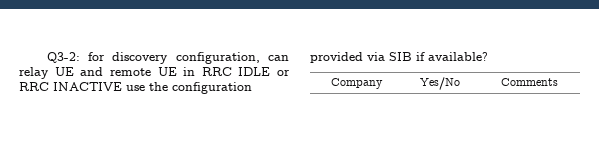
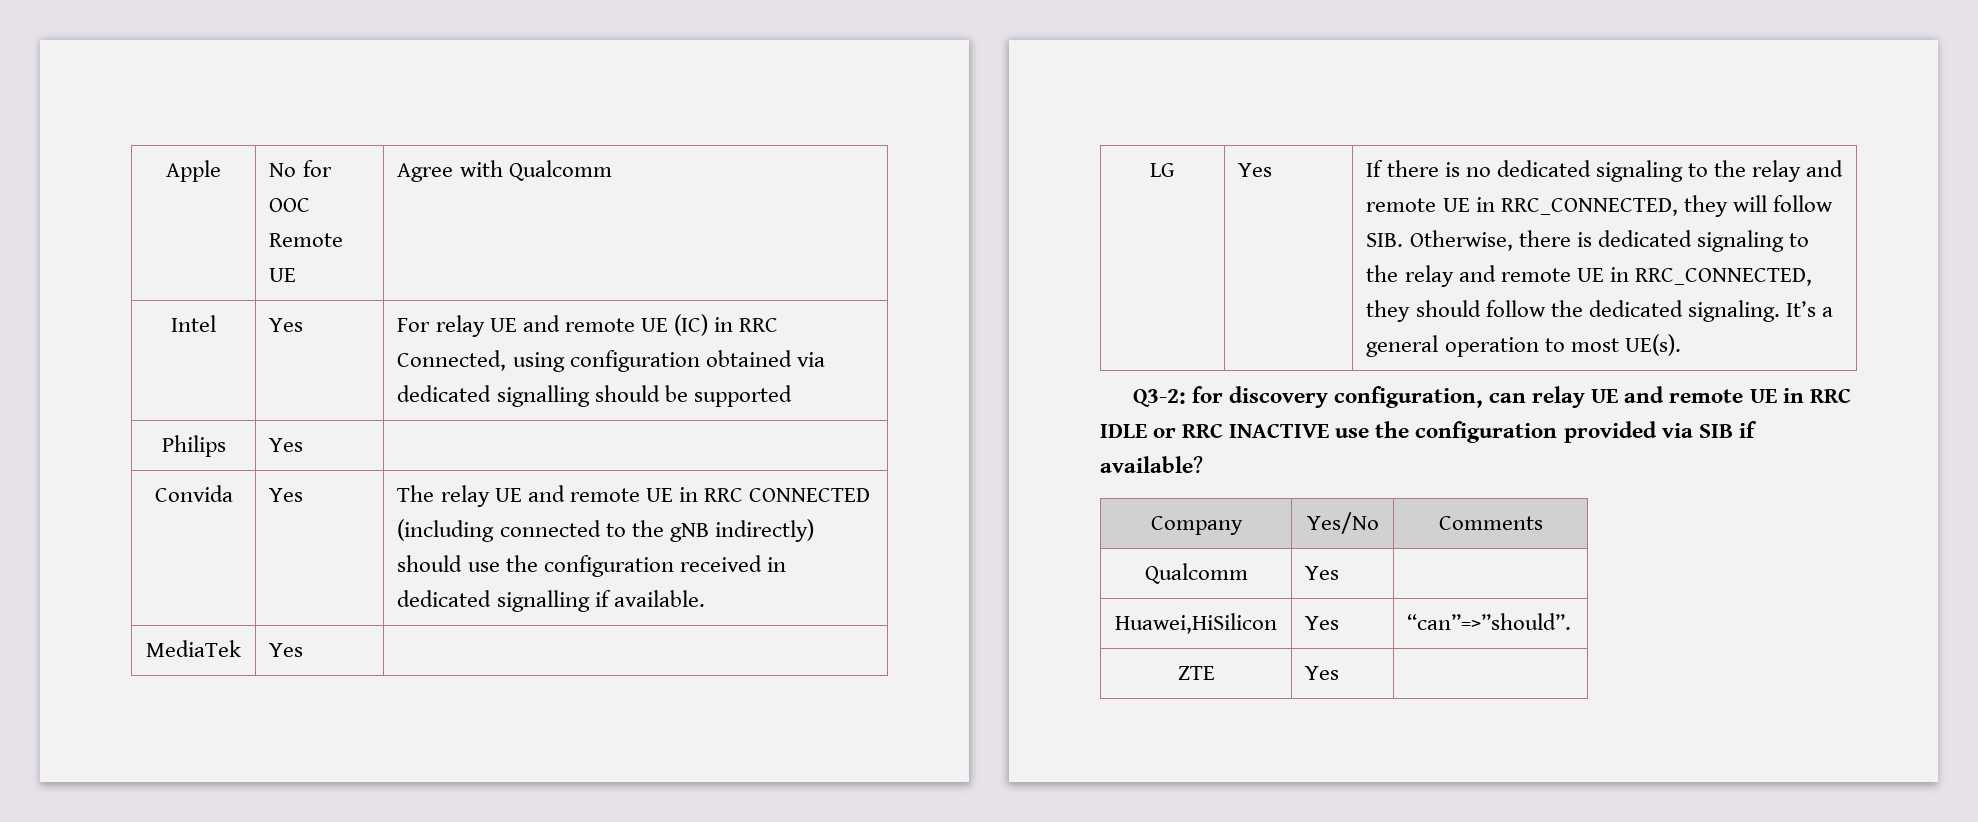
(46, 57) none -> [166,160,221,182] [269,160,332,177] [269,198,311,212] [269,233,344,247] [269,268,297,282] [397,160,612,182] [171,315,216,332] [269,318,304,332] [397,314,779,337] [397,350,825,372] [397,385,792,407] [161,435,226,457] [269,438,304,452] [154,485,233,502] [269,488,304,502] [397,485,871,507] [397,519,814,542] [397,555,786,577] [397,590,705,612] [146,640,241,657] [269,643,304,657] [1150,163,1175,177] [1238,163,1273,177] [1366,160,1844,182] [1366,195,1833,217] [1366,230,1809,252] [1366,265,1812,287] [1366,300,1833,322] [1366,334,1681,357] Apple | No for OOC Remote UE | Agree with Qualcomm // Intel | Yes | For relay UE and remote UE (IC) in RRC Connected, using configuration obtained via dedicated signalling should be supported // Philips | Yes | // Convida | Yes | The relay UE and remote UE in RRC CONNECTED (including connected to the gNB indirectly) should use the configuration received in dedicated signalling if available. // MediaTek | Yes | // LG | Yes | If there is no dedicated signaling to the relay and remote UE in RRC_CONNECTED, they will follow SIB. Otherwise, there is dedicated signaling to the relay and remote UE in RRC_CONNECTED, they should follow the dedicated signaling. It’s a general operation to most UE(s). //
(558, 82) none -> [1144,563,1248,584] [1305,566,1340,580] [1115,613,1277,634] [1305,616,1340,630] [1407,613,1572,630] [1177,666,1215,680] [1305,666,1340,680] // Qualcomm | Yes | // Huawei,HiSilicon | Yes | “can”=>”should”. // ZTE | Yes |

